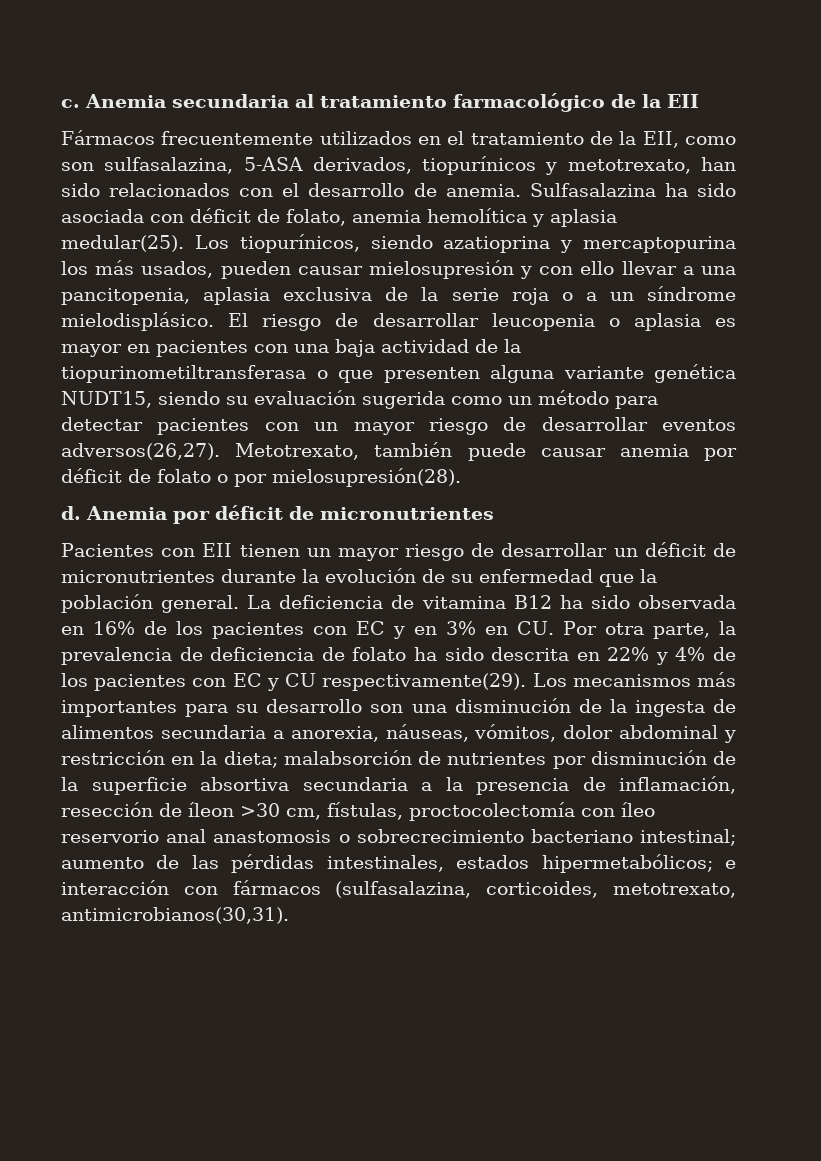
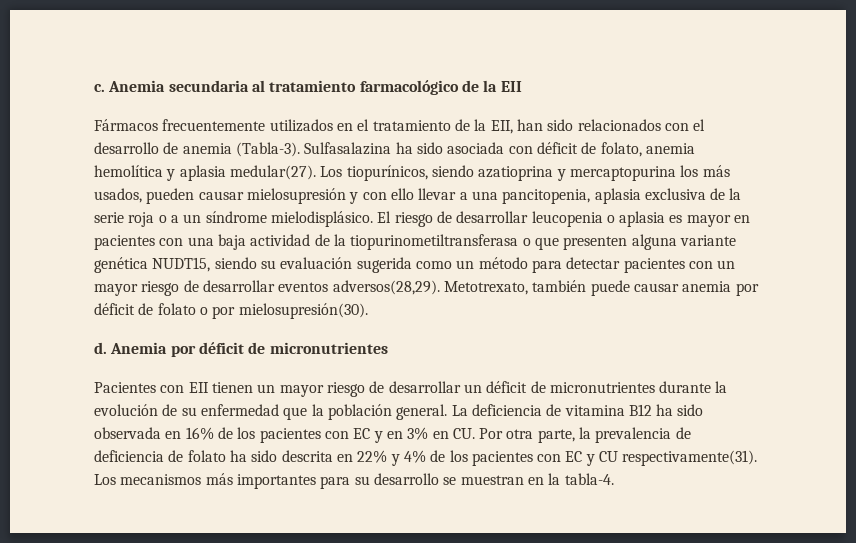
[685,136,737,145] [61,156,691,175] como son sulfasalazina, 5-ASA derivados, tiopurínicos y metotrexato, -> (513, 127) none
[445,184,521,197] anemia. -> [182,142,300,157] anemia (Tabla-3).
[61,235,184,252] medular(25). -> [229,165,316,180] medular(27).
[61,443,220,460] adversos(26,27). -> [332,280,440,295] adversos(28,29).
[272,468,461,487] mielosupresión(28). -> [238,303,368,319] mielosupresión(30).
[322,673,527,691] respectivamente(29). -> [622,450,758,466] respectivamente(31).
[370,698,737,717] [61,724,736,743] [61,750,736,769] [61,776,736,795] [61,802,655,821] [61,829,737,846] [61,854,737,873] [61,880,736,898] [61,907,289,924] son una disminución de la ingesta de alimentos secundaria a anorexia, náuseas, vómitos, dolor abdominal y restricción en la dieta; malabsorción de nutrientes por disminución de la superficie absortiva secundaria a la presencia de inflamación, resección de íleon >30 cm, fístulas, proctocolectomía con íleo reservorio anal anastomosis o sobrecrecimiento bacteriano intestinal; aumento de las pérdidas intestinales, estados hipermetabólicos; e interacción con fármacos (sulfasalazina, corticoides, metotrexato, antimicrobianos(30,31). -> [443,473,614,485] se muestran en la tabla-4.

